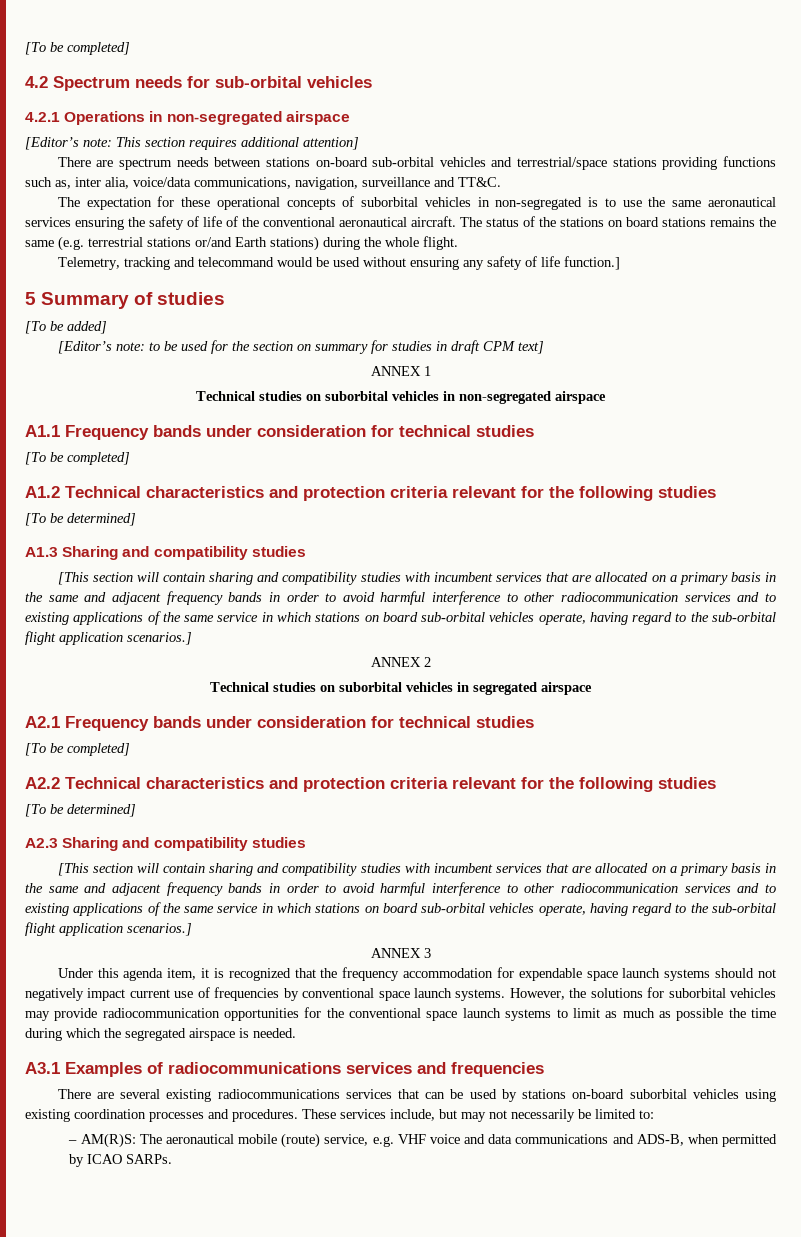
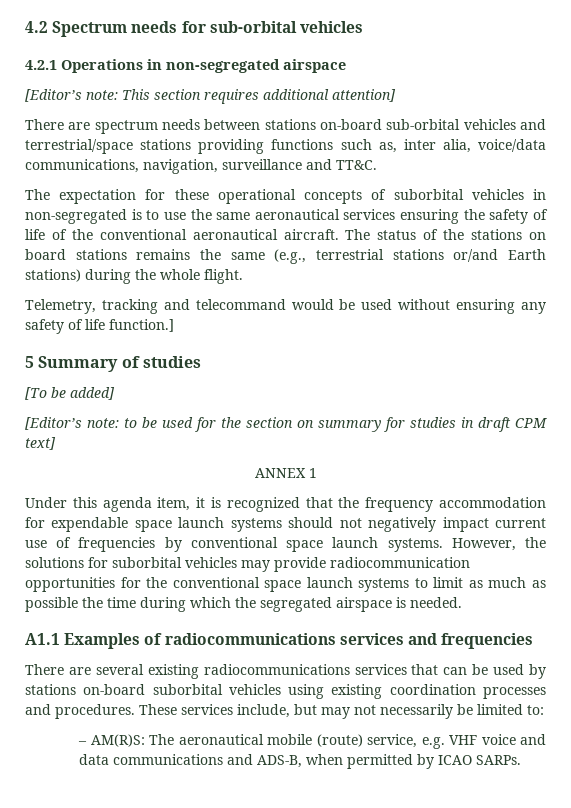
[25,42,130,55] [To be completed] // -> (25, 27) none
[58,236,84,251] (e.g. -> [274,249,307,264] (e.g.,
[196,391,606,404] [25,425,534,440] [25,452,130,465] [25,486,716,501] [25,513,136,526] [25,546,306,560] [57,572,776,585] [25,591,776,605] [25,611,777,625] [25,631,192,645] [370,657,431,667] [210,682,592,695] [25,716,534,731] [25,743,130,756] [25,777,716,792] [25,804,136,817] [25,837,306,851] [57,863,776,876] [25,882,776,896] [25,902,777,916] [25,922,192,936] [370,948,431,958] // Technical studies on suborbital vehicles in non-segregated airspace // A1.1 Frequency bands under consideration for technical studies // [To be completed] // A1.2 Technical characteristics and protection criteria relevant for the following studies // [To be determined] // A1.3 Sharing and compatibility studies // [This section will contain sharing and compatibility studies with incumbent services that are allocated on a primary basis in the same and adjacent frequency bands in order to avoid harmful interference to other radiocommunication services and to existing applications of the same service in which stations on board sub-orbital vehicles operate, having regard to the sub-orbital flight application scenarios.] // ANNEX 2 // Technical studies on suborbital vehicles in segregated airspace // A2.1 Frequency bands under consideration for technical studies // [To be completed] // A2.2 Technical characteristics and protection criteria relevant for the following studies // [To be determined] // A2.3 Sharing and compatibility studies // [This section will contain sharing and compatibility studies with incumbent services that are allocated on a primary basis in the same and adjacent frequency bands in order to avoid harmful interference to other radiocommunication services and to existing applications of the same service in which stations on board sub-orbital vehicles operate, having regard to the sub-orbital flight application scenarios.] // ANNEX 3 -> (317, 473) none
[25,1062,60,1074] A3.1 -> [25,633,60,645] A1.1

